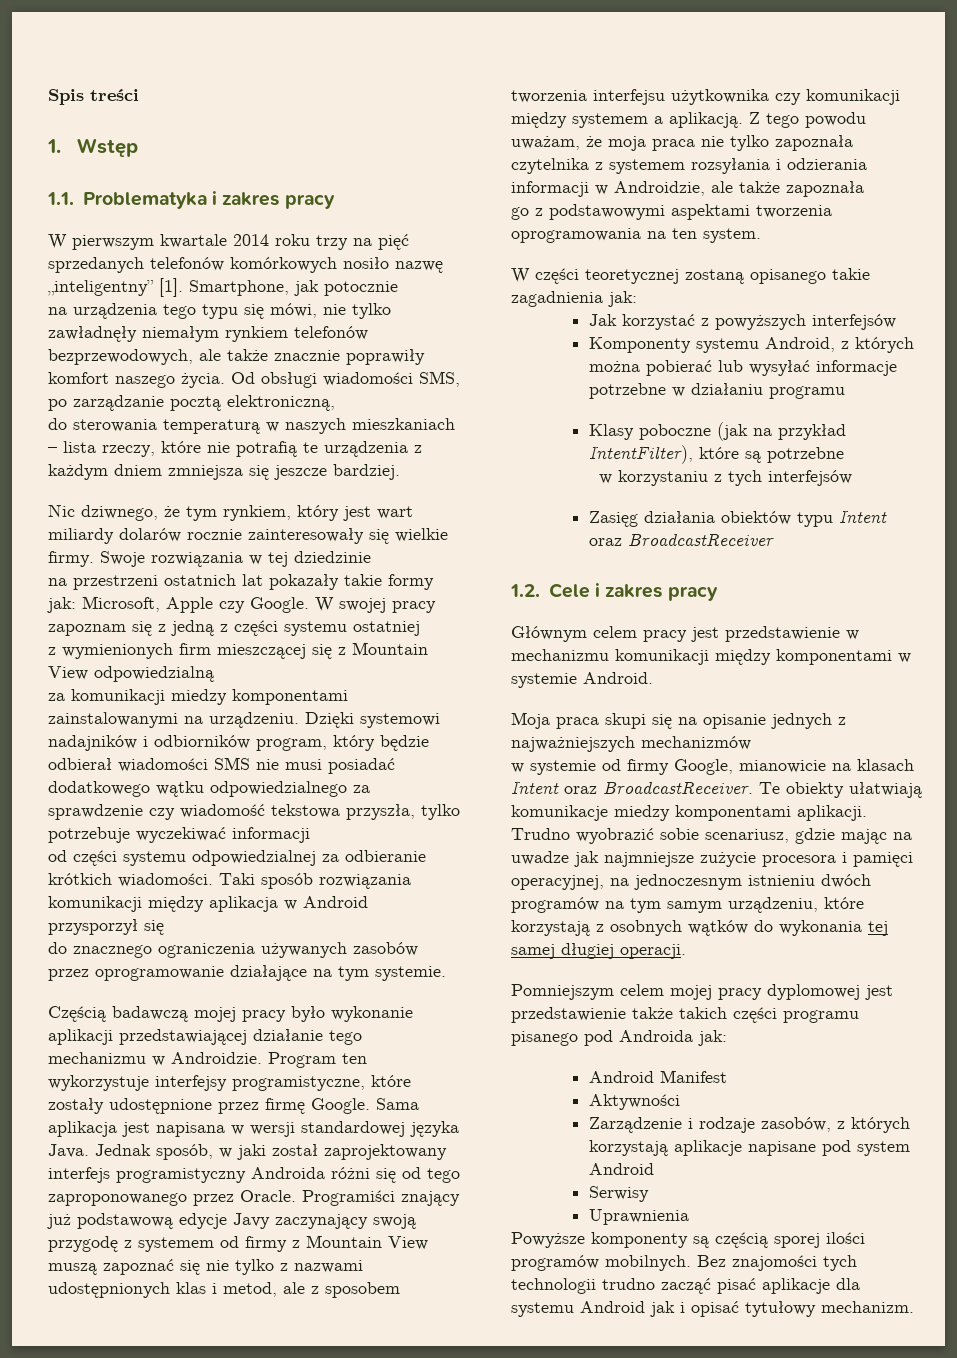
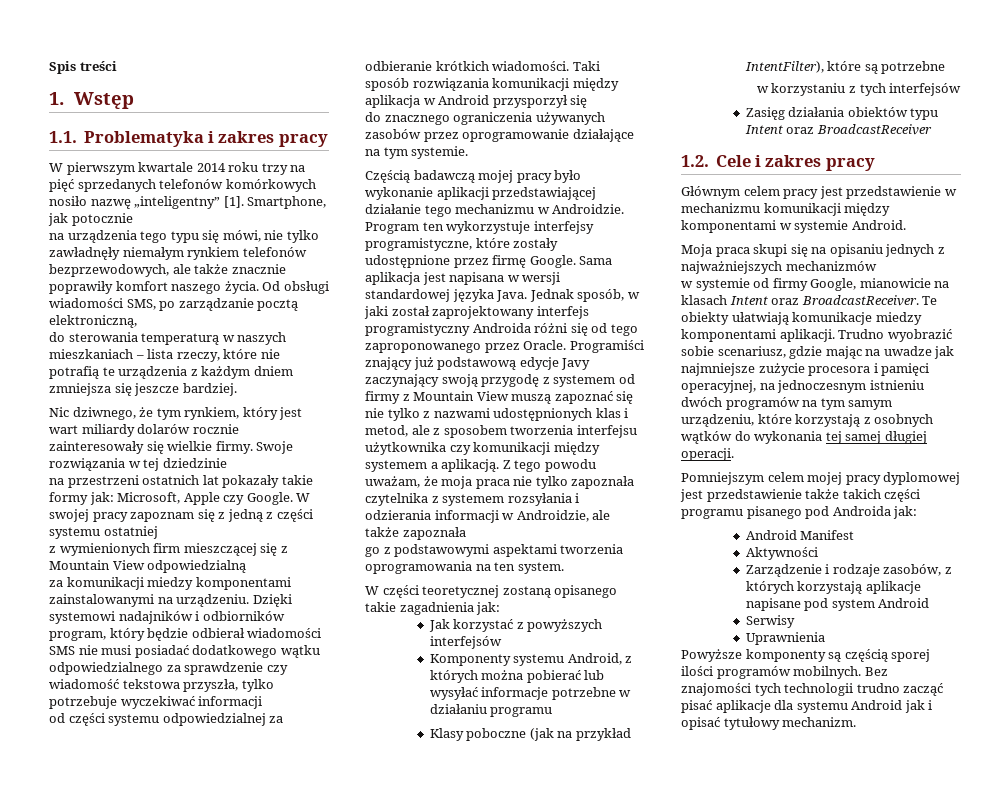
[703,714,766,729] opisanie -> [829,244,883,257] opisaniu

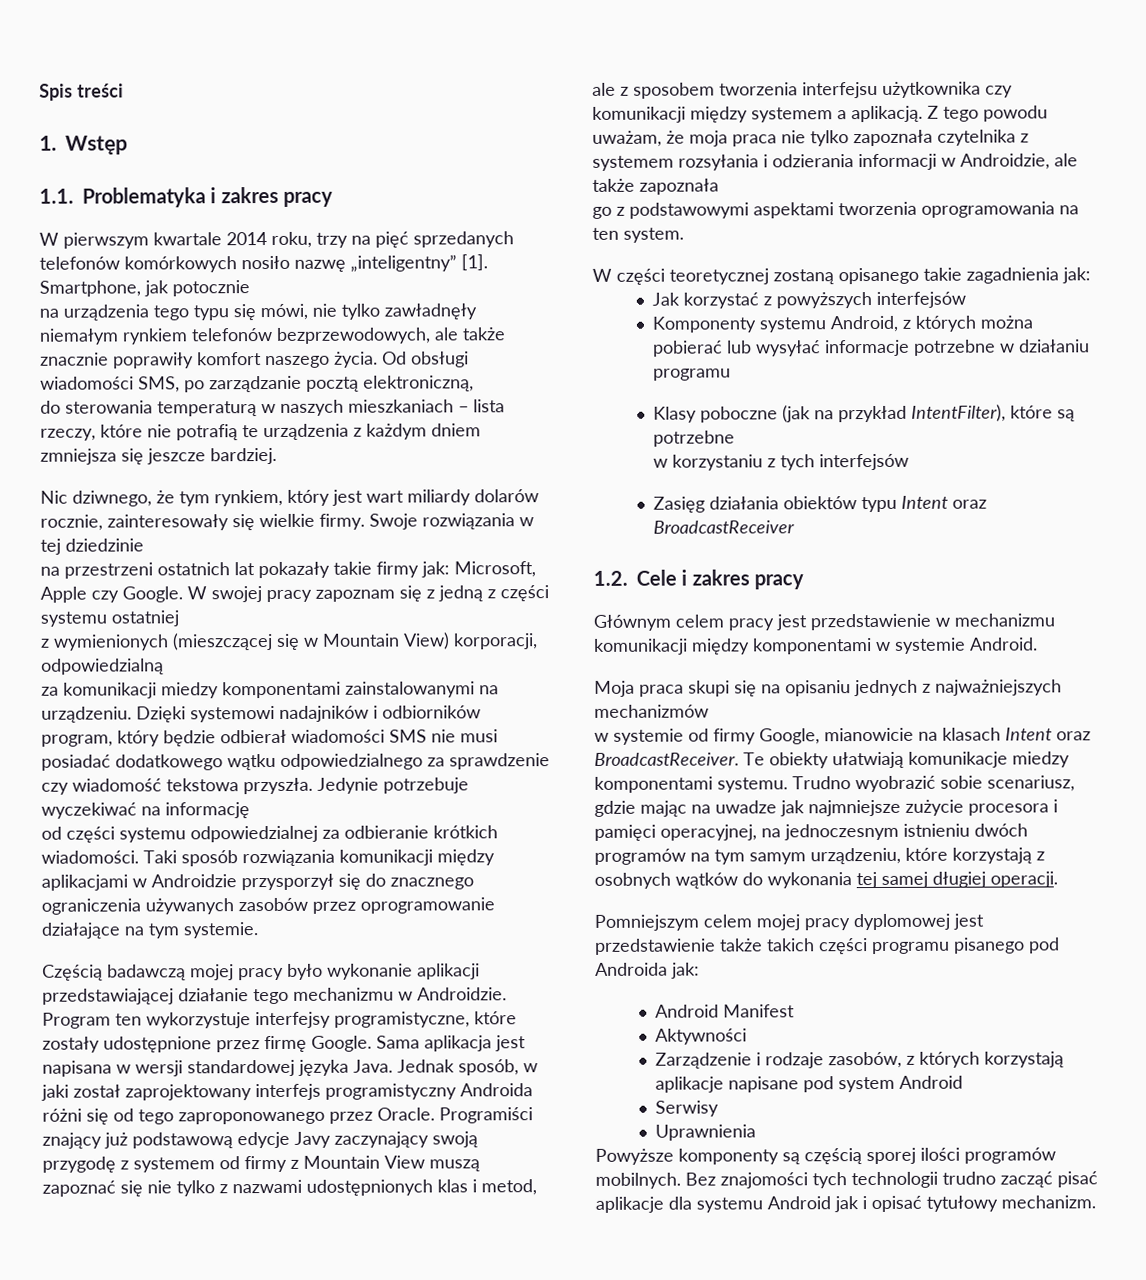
[228,162,259,172] roku -> [271,231,312,248] roku,
[192,424,239,434] rocznie -> [40,514,103,531] rocznie,
[49,492,88,505] formy -> [376,561,419,578] firmy
[153,543,288,556] [49,560,145,570] firm mieszczącej się z Mountain View -> [172,632,538,651] (mieszczącej się w Mountain View) korporacji,
[183,679,274,692] [49,696,263,709] przyszła, tylko potrzebuje wyczekiwać informacji -> [243,777,469,795] [41,802,250,819] przyszła. Jedynie potrzebuje wyczekiwać na informację
[365,95,490,108] aplikacja w Android -> [41,874,237,891] aplikacjami w Androidzie
(588, 101) // -> (361, 881) none
[779,329,835,342] aplikacji. -> [717,777,788,793] systemu.

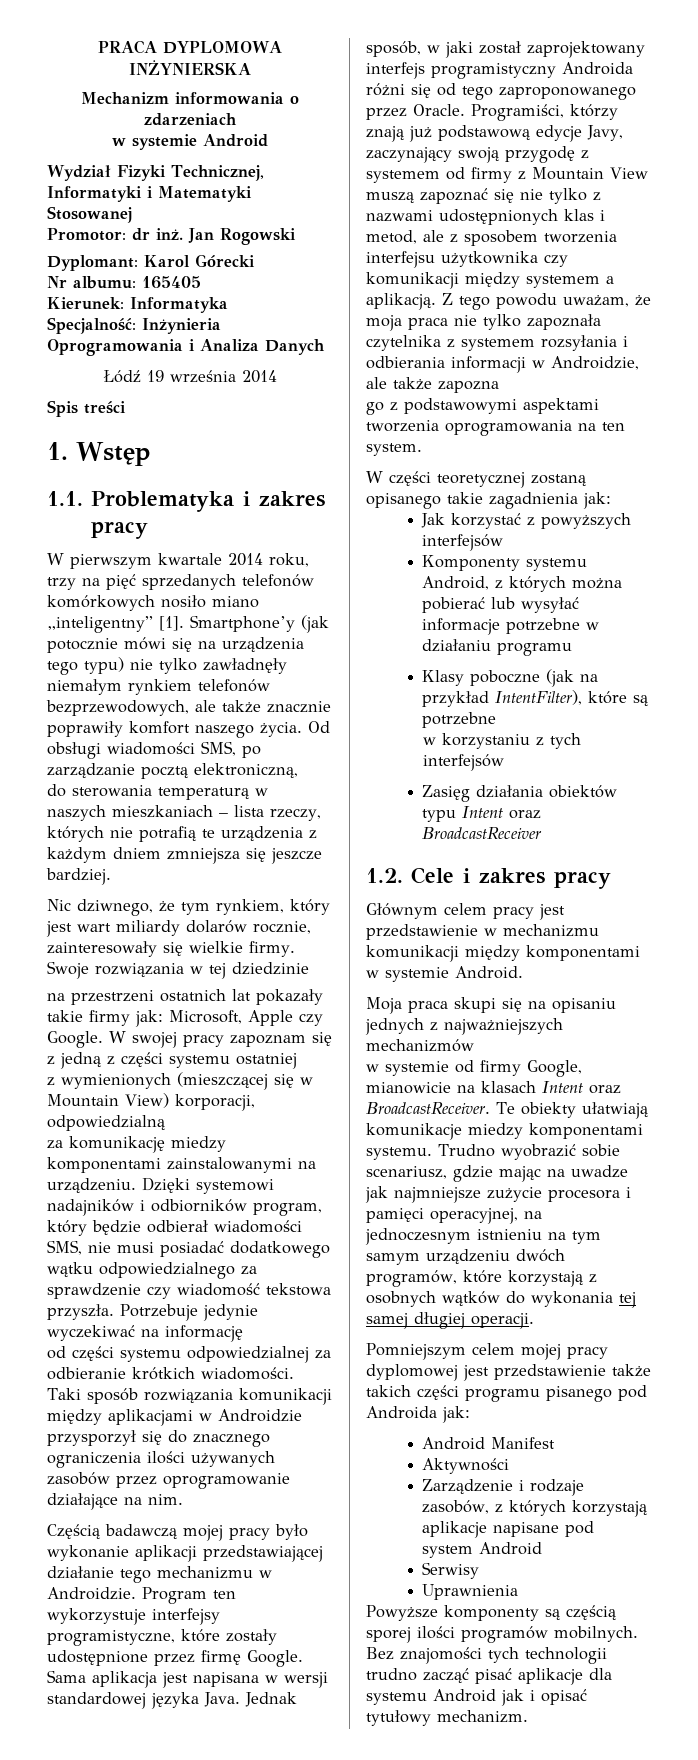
(39, 92) none -> [97,40,282,54] [128,60,251,75] [80,92,299,104] [143,113,237,126] [111,134,268,150] [47,165,264,181] [47,186,252,202] [47,206,132,223] [47,228,296,245] [47,254,255,271] [47,276,201,289] [47,297,228,313] [47,317,221,334] [47,339,325,356] [102,370,277,383] PRACA DYPLOMOWA INŻYNIERSKA // Mechanizm informowania o zdarzeniach // w systemie Android // Wydział Fizyki Technicznej, Informatyki i Matematyki Stosowanej // Promotor: dr inż. Jan Rogowski // Dyplomant: Karol Górecki // Nr albumu: 165405 // Kierunek: Informatyka // Specjalność: Inżynieria Oprogramowania i Analiza Danych // Łódź 19 września 2014 //
[294,259,346,272] nazwę -> [212,596,259,608] miano
[39,280,169,297] Smartphone, jak -> [190,615,329,633] Smartphone’y (jak
(250, 288) // -> [124,637,192,652] mówi się
[193,303,308,321] typu się mówi, -> [84,657,124,674] typu)
[100,424,143,438] które -> [47,826,104,842] których
[63,682,157,699] komunikacji -> [69,1136,165,1153] komunikację
[389,729,427,743] SMS -> [47,1240,82,1255] SMS,
[317,777,469,794] Jedynie potrzebuje -> [120,1304,258,1321] Potrzebuje jedynie
(141, 906) none -> [147,1451,185,1464] ilości
[148,922,258,939] tym systemie. -> [148,1494,183,1505] nim.
[439,1107,533,1124] [42,1132,102,1149] Programiści znający -> [471,104,618,121] [366,126,405,142] Programiści, którzy znają
[294,1131,331,1148] Javy -> [587,125,623,141] Javy,
[772,154,854,168] odzierania -> [366,356,445,369] odbierania
[639,178,719,195] zapoznała -> [438,381,499,393] zapozna
[974,823,1028,837] [594,848,686,865] dwóch programów -> (542, 1234) none
[810,847,901,865] urządzeniu, -> [426,1249,565,1264] [366,1270,457,1287] urządzeniu dwóch programów,

